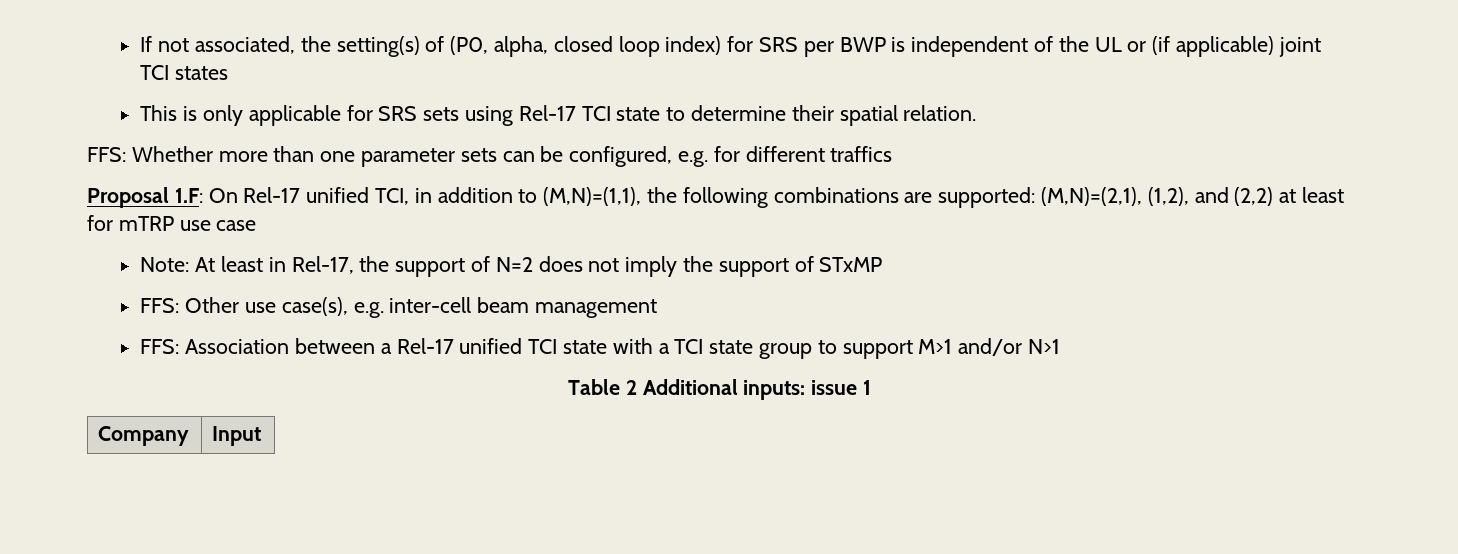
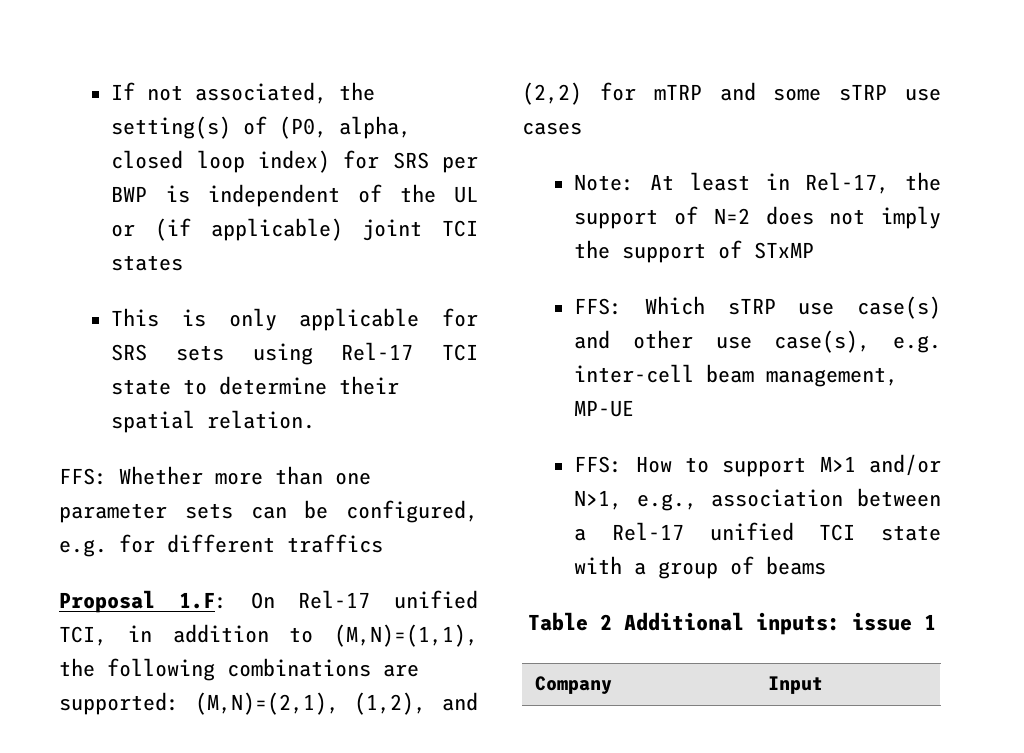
[1279,187,1345,203] [87,215,257,231] at least for mTRP use case -> [599,82,941,101] [522,122,582,135] for mTRP and some sTRP use cases
[185,297,240,313] Other -> [645,296,941,319] [574,330,694,349] Which sTRP use case(s) and other
[534,299,657,318] [140,339,290,354] management // FFS: Association -> [766,367,899,387] [574,400,635,417] [574,454,941,477] [574,489,843,511] management, MP-UE // FFS: How to support M>1 and/or N>1, e.g., association
[674,338,1061,359] TCI state group to support M>1 and/or N>1 -> [658,556,827,579] group of beams

